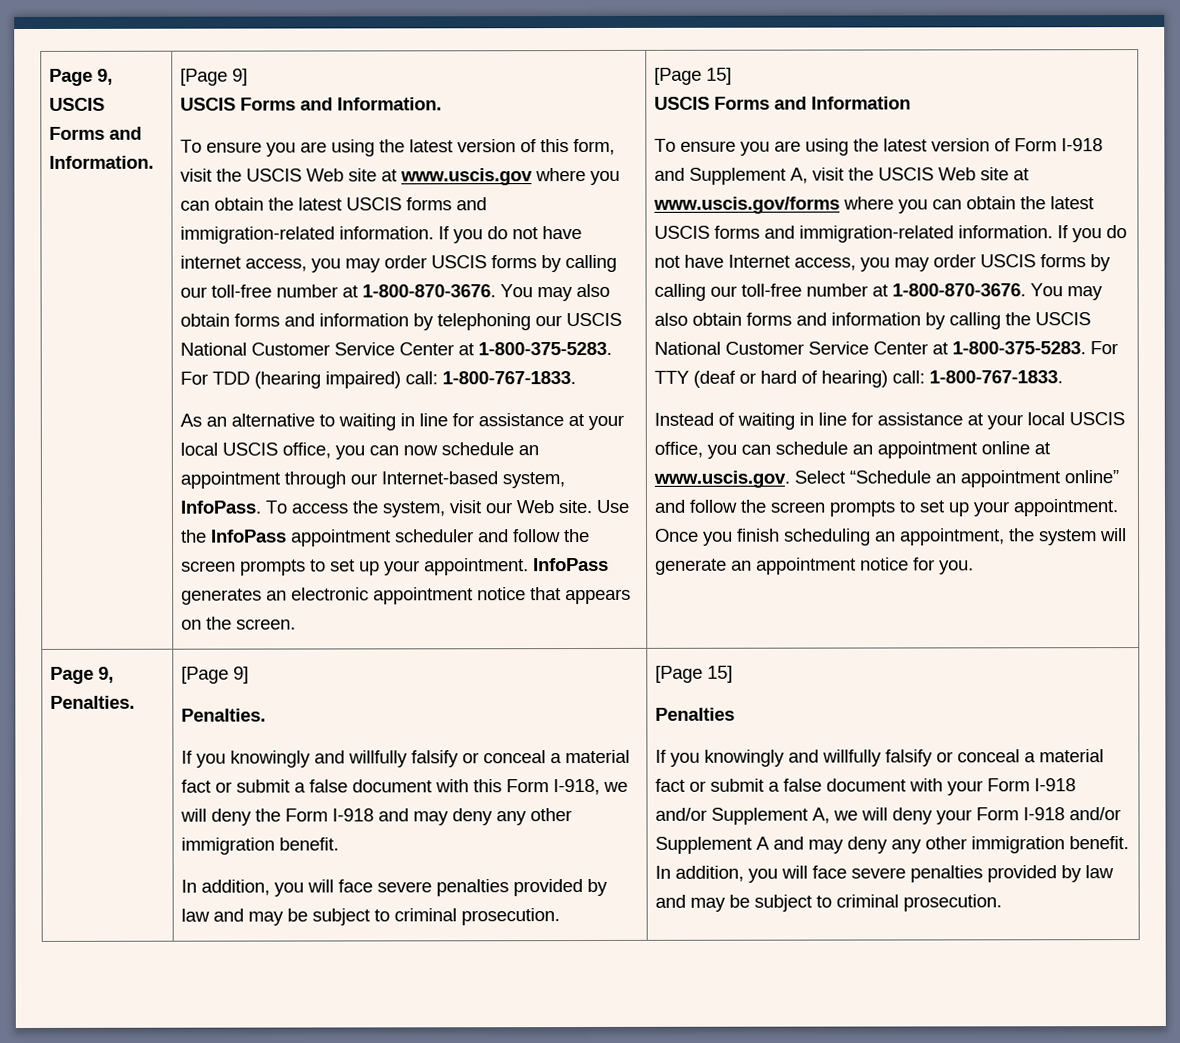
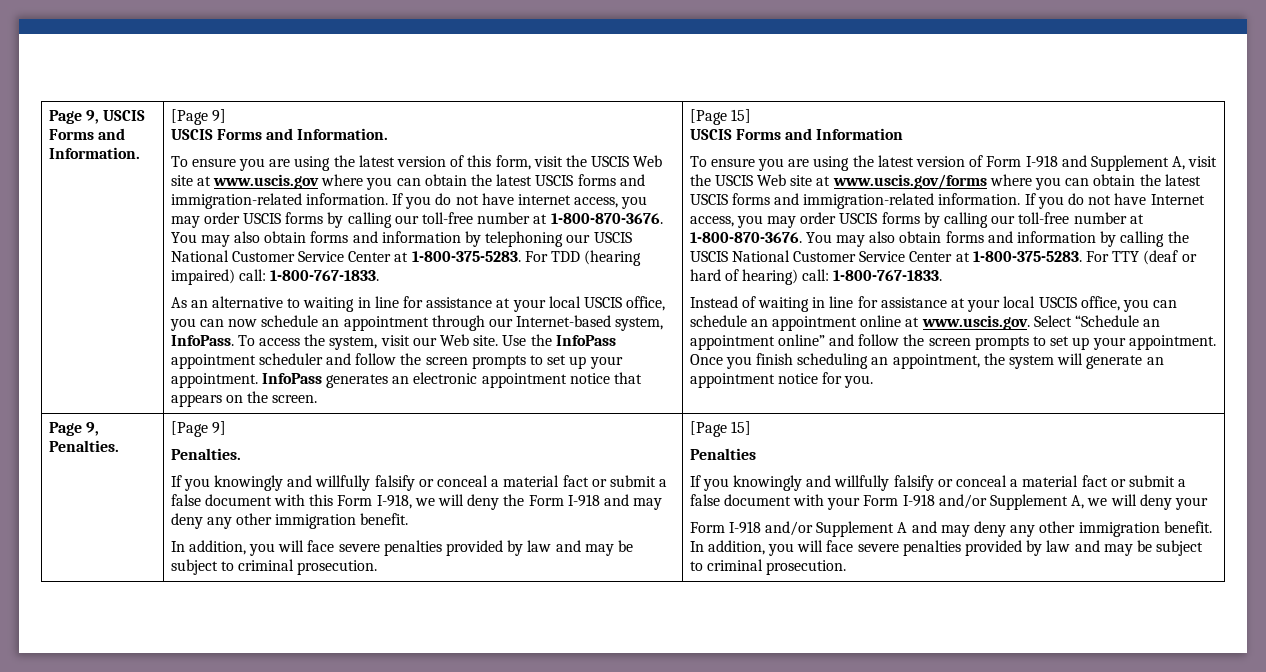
(973, 817) none -> (1208, 503) //

